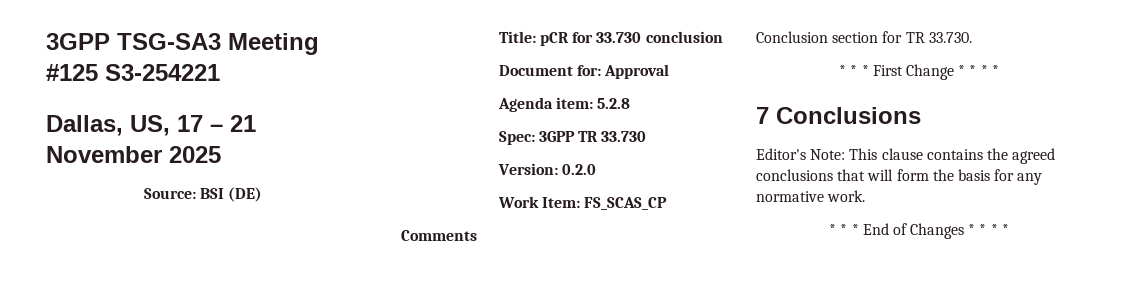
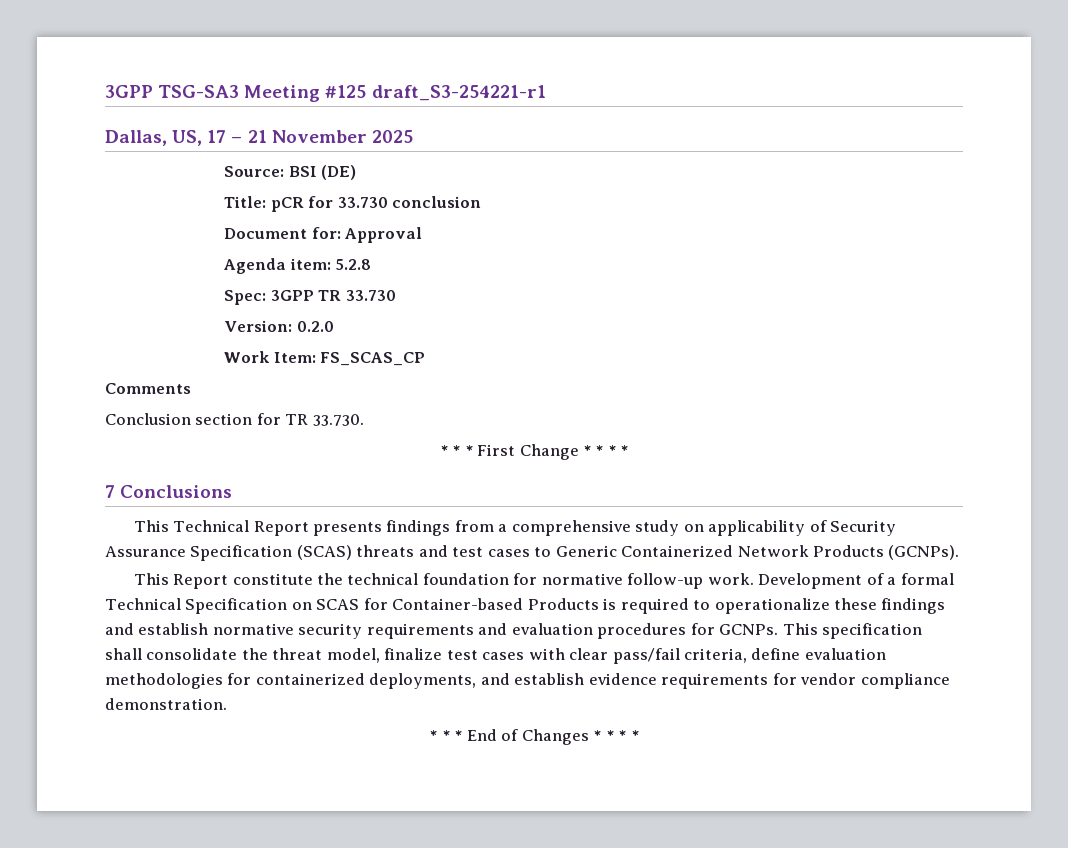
[105,64,220,81] S3-254221 -> [371,85,546,101] draft_S3-254221-r1
[756,148,1056,164] [756,169,1043,185] [756,190,866,202] Editor's Note: This clause contains the agreed conclusions that will form the basis for any normative work. -> [133,520,897,536] [105,545,960,561] [133,573,954,589] [105,598,946,614] [105,623,923,639] [105,648,886,664] [105,673,950,689] [105,698,227,710] This Technical Report presents findings from a comprehensive study on applicability of Security Assurance Specification (SCAS) threats and test cases to Generic Containerized Network Products (GCNPs). // This Report constitute the technical foundation for normative follow-up work. Development of a formal Technical Specification on SCAS for Container-based Products is required to operationalize these findings and establish normative security requirements and evaluation procedures for GCNPs. This specification shall consolidate the threat model, finalize test cases with clear pass/fail criteria, define evaluation methodologies for containerized deployments, and establish evidence requirements for vendor compliance demonstration.

